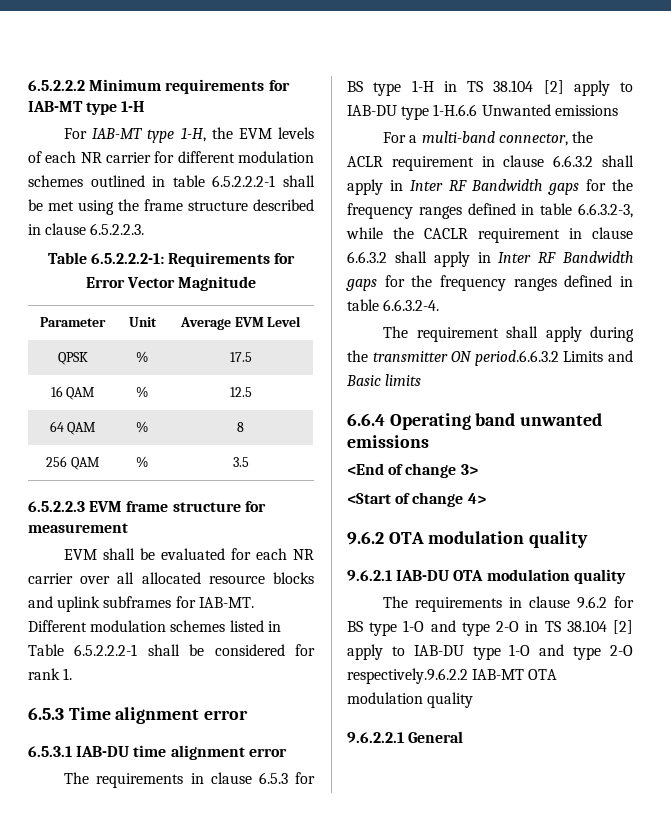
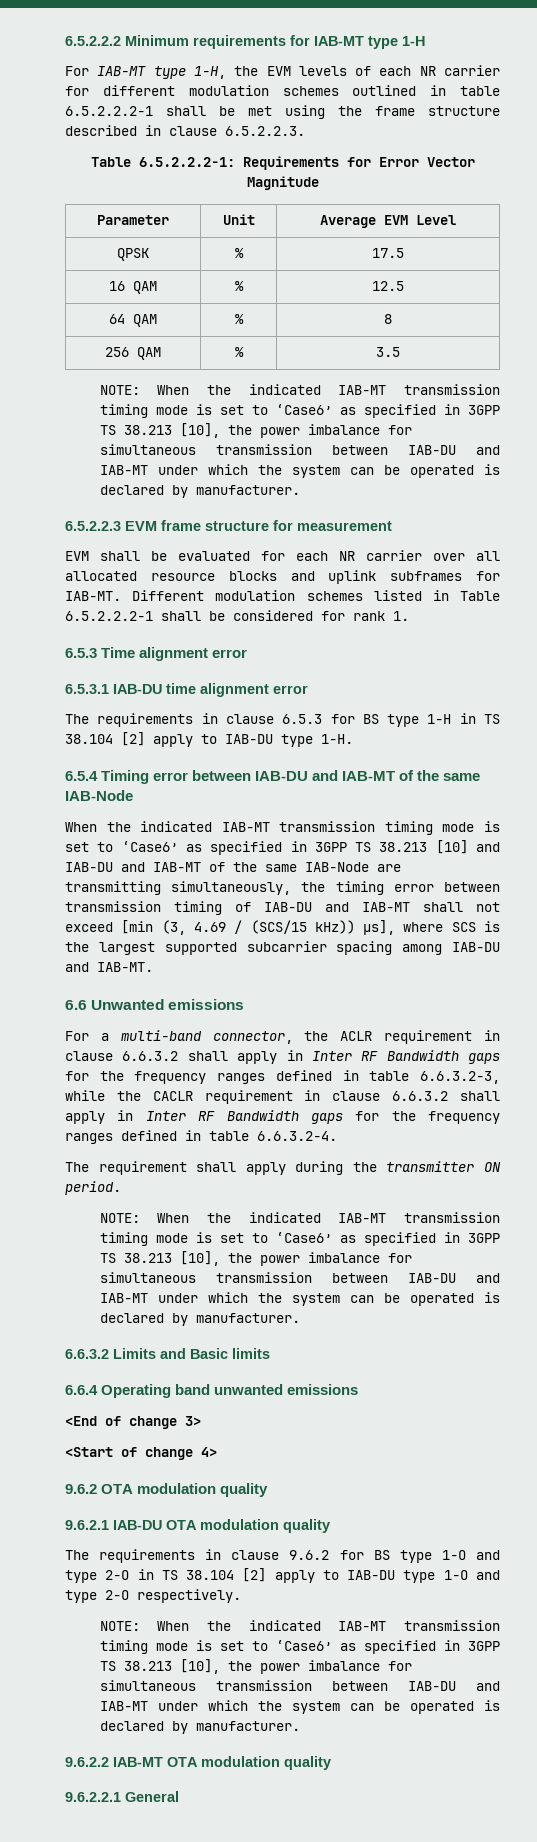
(249, 462) none -> [99,384,500,395] [99,404,500,418] [99,423,412,438] [99,444,500,455] [99,464,500,478] [99,485,300,498] // NOTE: When the indicated IAB-MT transmission timing mode is set to ‘Case6’ as specified in 3GPP TS 38.213 [10], the power imbalance for simultaneous transmission between IAB-DU and IAB-MT under which the system can be operated is declared by manufacturer.
[433,104,478,116] 1-H.6.6 -> [321,734,353,744] [65,770,481,784] [65,790,133,801] [65,821,500,835] [65,840,501,855] [65,862,401,872] [65,881,500,895] [65,901,500,915] [65,920,501,935] [65,941,500,955] [65,962,153,972] [65,1000,87,1010] 1-H. // 6.5.4 Timing error between IAB-DU and IAB-MT of the same IAB-Node // When the indicated IAB-MT transmission timing mode is set to ‘Case6’ as specified in 3GPP TS 38.213 [10] and IAB-DU and IAB-MT of the same IAB-Node are transmitting simultaneously, the timing error between transmission timing of IAB-DU and IAB-MT shall not exceed [min (3, 4.69 / (SCS/15 kHz)) µs], where SCS is the largest supported subcarrier spacing among IAB-DU and IAB-MT. // 6.6
[474,350,559,366] period.6.6.3.2 -> [65,1181,121,1195] [99,1212,500,1223] [99,1232,500,1246] [99,1251,412,1266] [99,1272,500,1283] [99,1292,500,1306] [99,1313,300,1326] [65,1349,109,1359] period. // NOTE: When the indicated IAB-MT transmission timing mode is set to ‘Case6’ as specified in 3GPP TS 38.213 [10], the power imbalance for simultaneous transmission between IAB-DU and IAB-MT under which the system can be operated is declared by manufacturer. // 6.6.3.2
[347,668,468,684] respectively.9.6.2.2 -> [137,1589,241,1603] [99,1620,500,1631] [99,1640,500,1654] [99,1659,412,1674] [99,1680,500,1691] [99,1700,500,1714] [99,1721,300,1734] [65,1757,109,1767] respectively. // NOTE: When the indicated IAB-MT transmission timing mode is set to ‘Case6’ as specified in 3GPP TS 38.213 [10], the power imbalance for simultaneous transmission between IAB-DU and IAB-MT under which the system can be operated is declared by manufacturer. // 9.6.2.2

